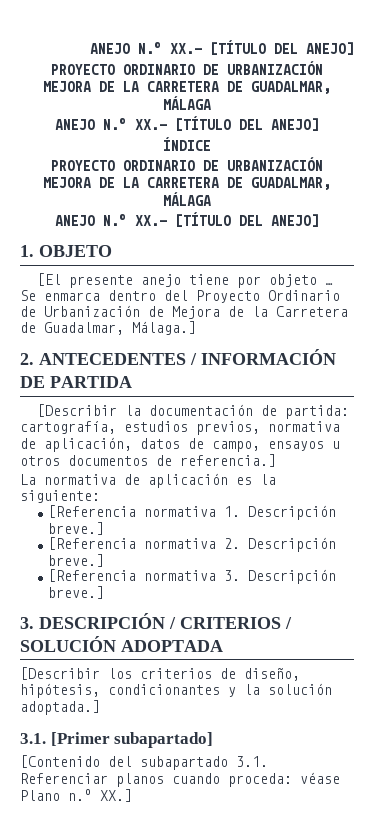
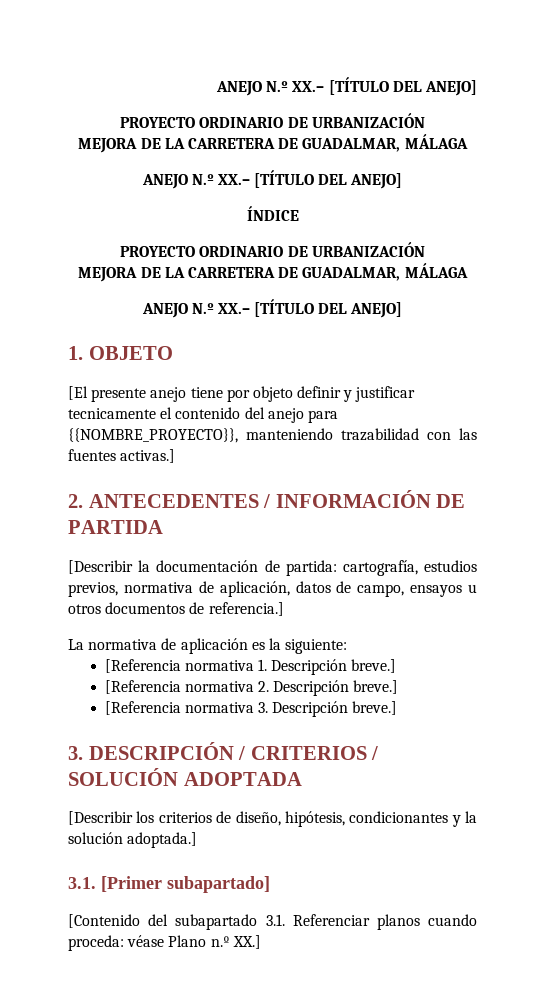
[325,283,334,285] [20,290,340,303] [20,305,348,319] [20,321,196,335] … Se enmarca dentro del Proyecto Ordinario de Urbanización de Mejora de la Carretera de Guadalmar, Málaga.] -> [297,386,416,402] [68,407,338,423] [68,428,477,443] [68,449,176,463] definir y justificar tecnicamente el contenido del anejo para {{NOMBRE_PROYECTO}}, manteniendo trazabilidad con las fuentes activas.]

